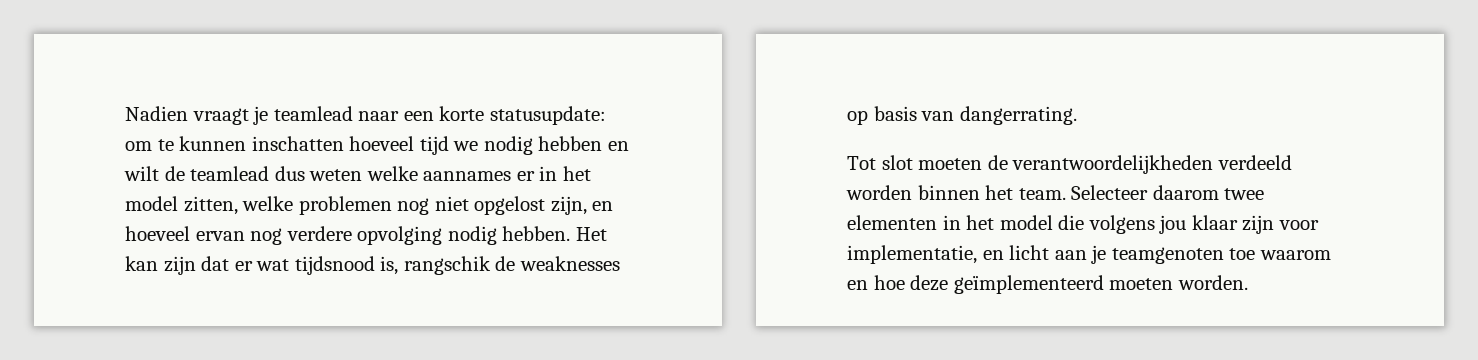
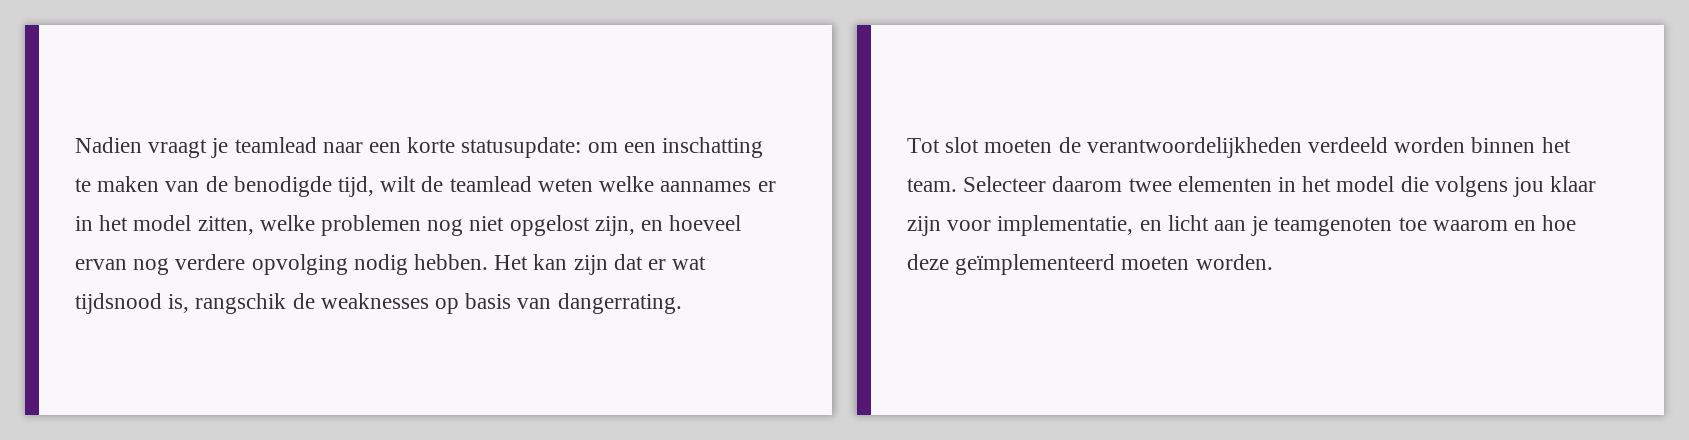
[157,136,629,155] te kunnen inschatten hoeveel tijd we nodig hebben en -> [623,137,764,158] [75,176,375,197] een inschatting te maken van de benodigde tijd,
[274,166,305,181] dus -> (532, 184) none

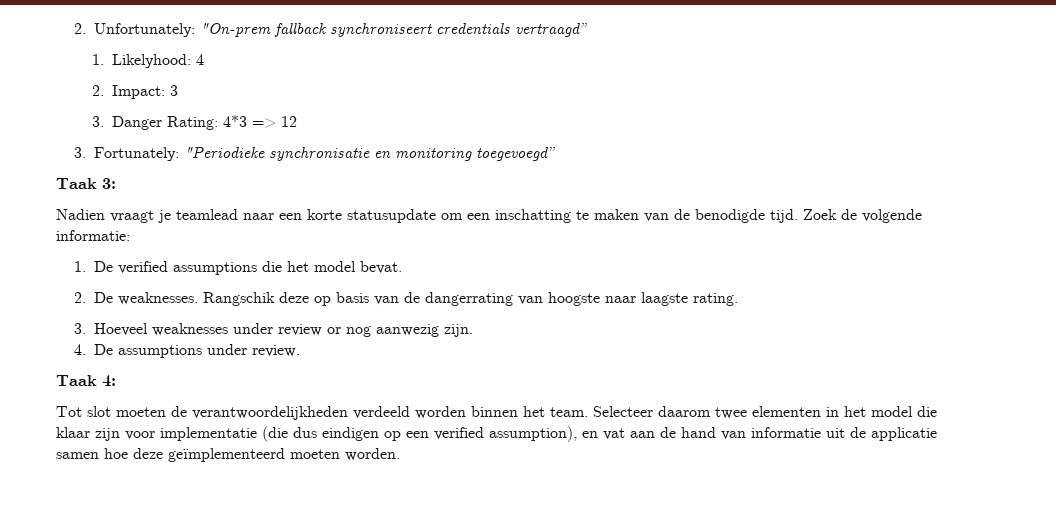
(75, 145) none -> [73,23,587,37] [91,54,204,68] [91,85,178,99] [91,115,297,130] [73,146,555,161] [56,178,116,189] 2. Unfortunately: "On-prem fallback synchroniseert credentials vertraagd” // 1. Likelyhood: 4 // 2. Impact: 3 // 3. Danger Rating: 4*3 => 12 // 3. Fortunately: "Periodieke synchronisatie en monitoring toegevoegd” // Taak 3: //
[461,137,582,158] statusupdate: -> [347,209,436,223] statusupdate
[338,176,776,197] [75,215,742,236] [75,254,707,275] [75,293,682,314] tijd, wilt de teamlead weten welke aannames er in het model zitten, welke problemen nog niet opgelost zijn, en hoeveel ervan nog verdere opvolging nodig hebben. Het kan zijn dat er wat tijdsnood is, rangschik de weaknesses op basis van dangerrating. -> [770,209,922,223] [56,230,130,241] [73,261,402,275] [73,292,738,306] [73,323,473,337] [73,344,300,358] [56,375,116,387] tijd. Zoek de volgende informatie: // 1. De verified assumptions die het model bevat. // 2. De weaknesses. Rangschik deze op basis van de dangerrating van hoogste naar laagste rating. // 3. Hoeveel weaknesses under review or nog aanwezig zijn. // 4. De assumptions under review. // Taak 4:
[1434,176,1545,197] volgens jou -> (937, 411) none
[997,215,1537,236] implementatie, en licht aan je teamgenoten toe waarom en -> [160,426,937,442] [56,452,99,459] implementatie (die dus eindigen op een verified assumption), en vat aan de hand van informatie uit de applicatie samen

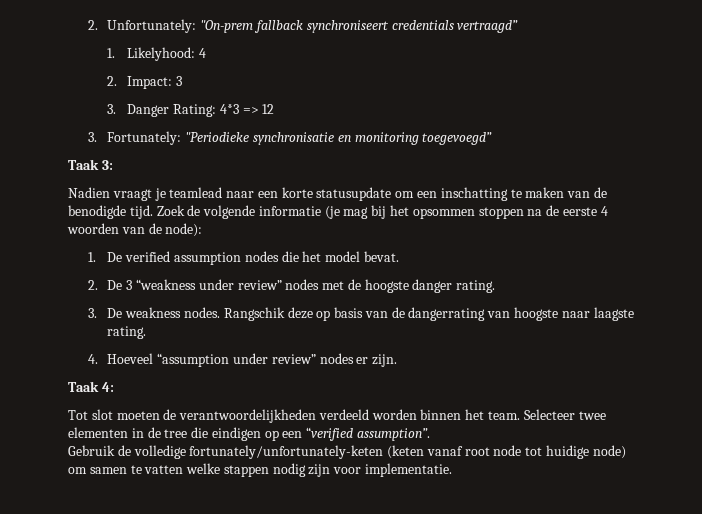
[56,230,130,241] informatie: -> [258,205,608,219] [67,223,203,237] informatie (je mag bij het opsommen stoppen na de eerste 4 woorden van de node):
[172,262,257,275] assumptions -> [174,251,279,265] assumption nodes
[117,292,198,305] weaknesses. -> [126,279,496,293] [87,307,221,318] 3 “weakness under review” nodes met de hoogste danger rating. // 3. De weakness nodes.
[73,323,473,337] [73,344,300,358] 3. Hoeveel weaknesses under review or nog aanwezig zijn. // 4. De assumptions under review. -> [87,353,398,367] 4. Hoeveel “assumption under review” nodes er zijn.
[658,406,711,417] daarom -> (575, 414) none
[844,406,937,417] [56,426,937,442] [56,448,400,462] het model die klaar zijn voor implementatie (die dus eindigen op een verified assumption), en vat aan de hand van informatie uit de applicatie samen hoe deze geïmplementeerd moeten worden. -> [147,427,431,441] [68,445,626,459] [68,463,453,477] de tree die eindigen op een “verified assumption”. // Gebruik de volledige fortunately/unfortunately-keten (keten vanaf root node tot huidige node) om samen te vatten welke stappen nodig zijn voor implementatie.

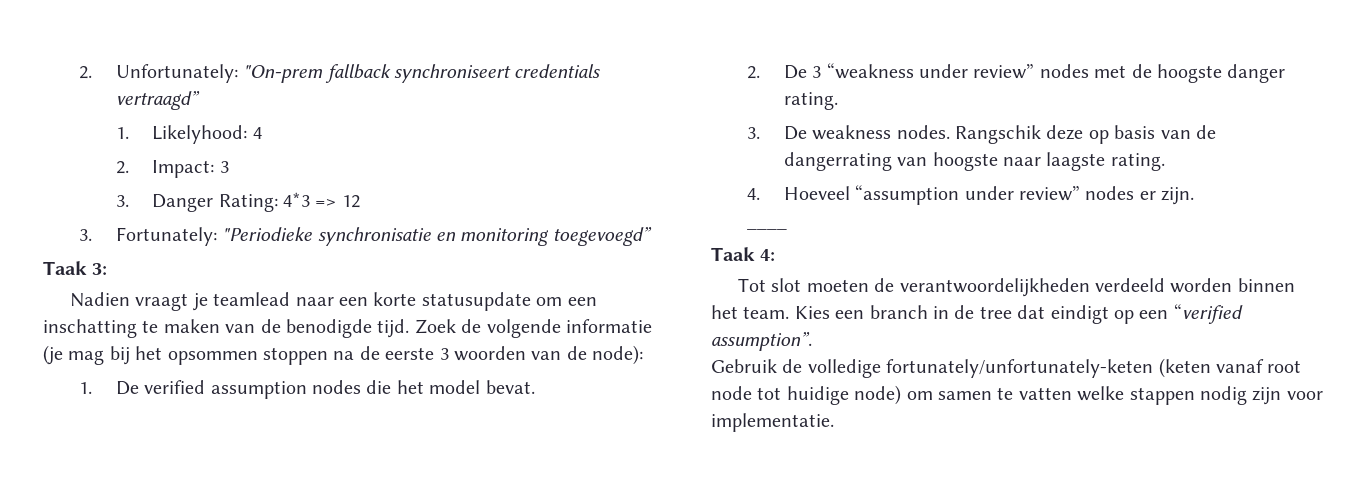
[600,206,608,216] 4 -> [439,348,449,360] 3
(398, 360) none -> [747,227,788,230] // ____
[523,409,606,420] [68,427,128,438] Selecteer twee elementen -> [794,305,928,319] Kies een branch
[191,427,261,441] die eindigen -> [1017,305,1109,324] dat eindigt

